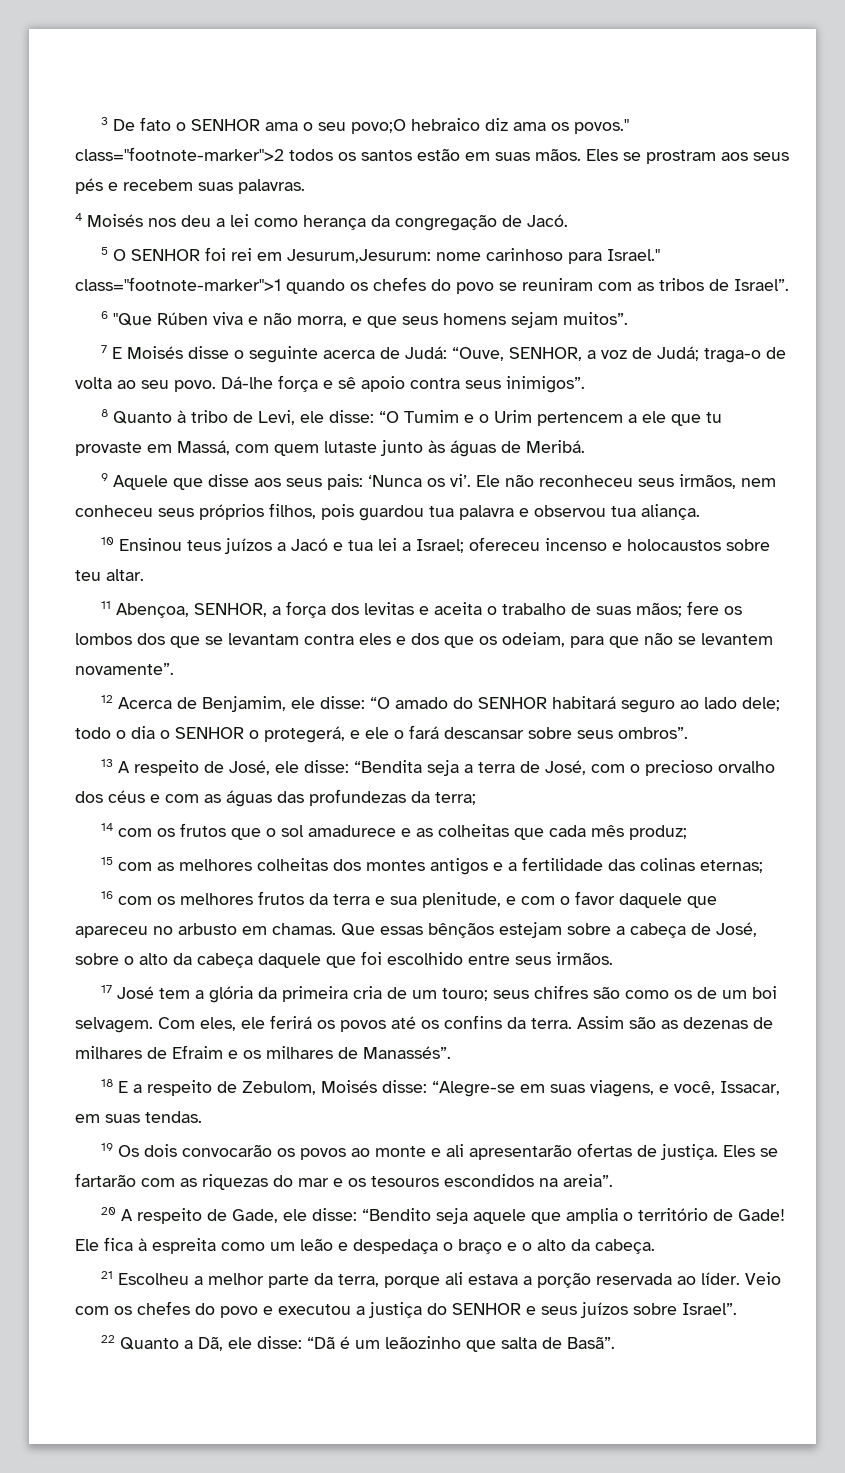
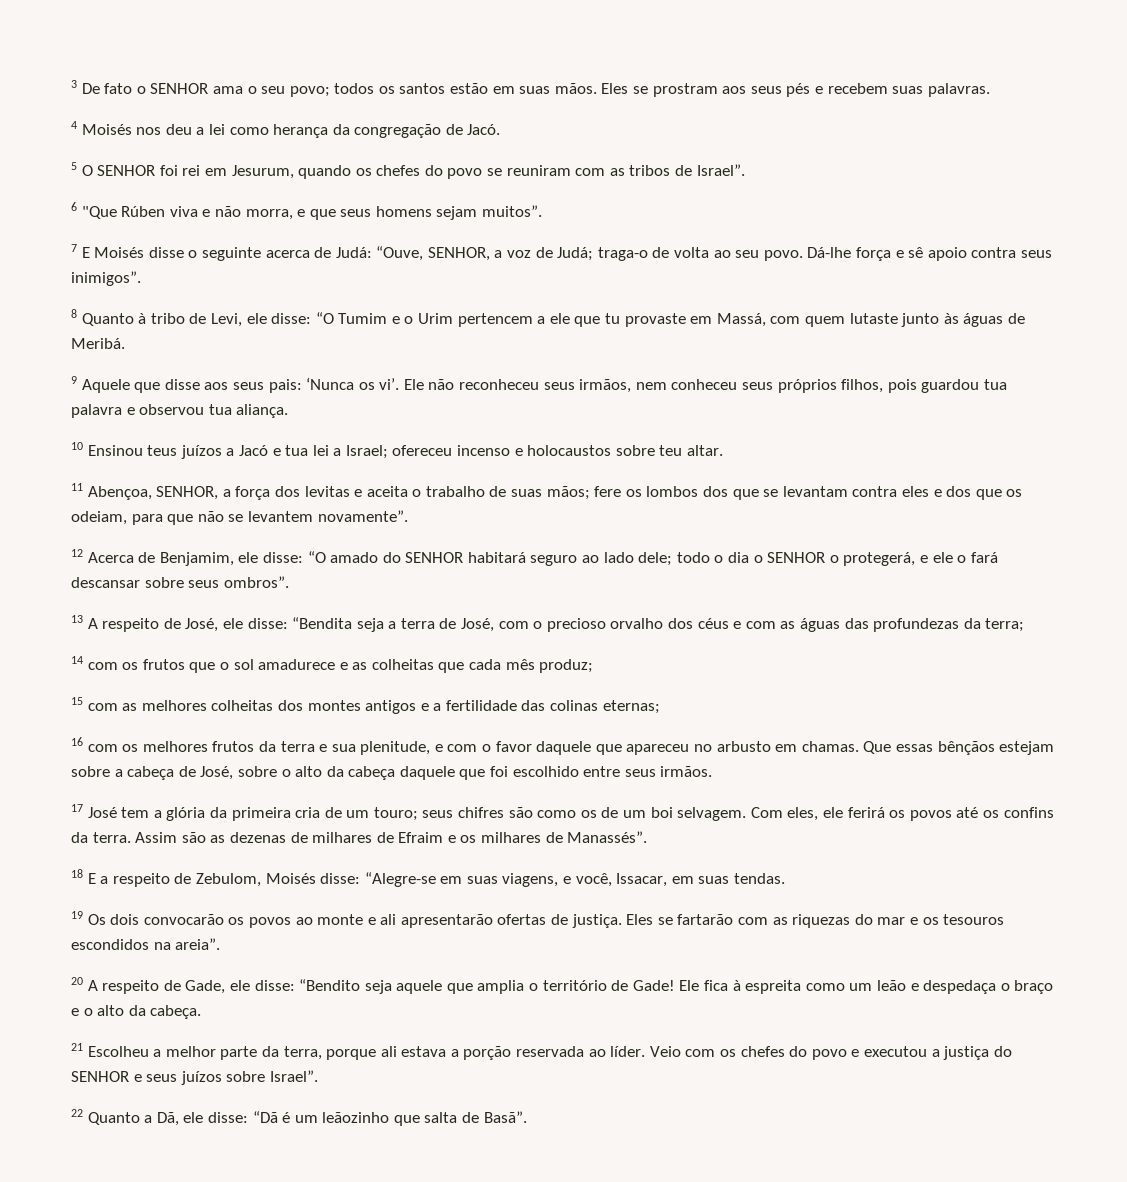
[350,118,629,134] [75,147,284,161] povo;O hebraico diz ama os povos." class="footnote-marker">2 -> [289,86,330,97] povo;
[286,248,660,264] [75,277,281,291] Jesurum,Jesurum: nome carinhoso para Israel." class="footnote-marker">1 -> [231,165,294,179] Jesurum,

